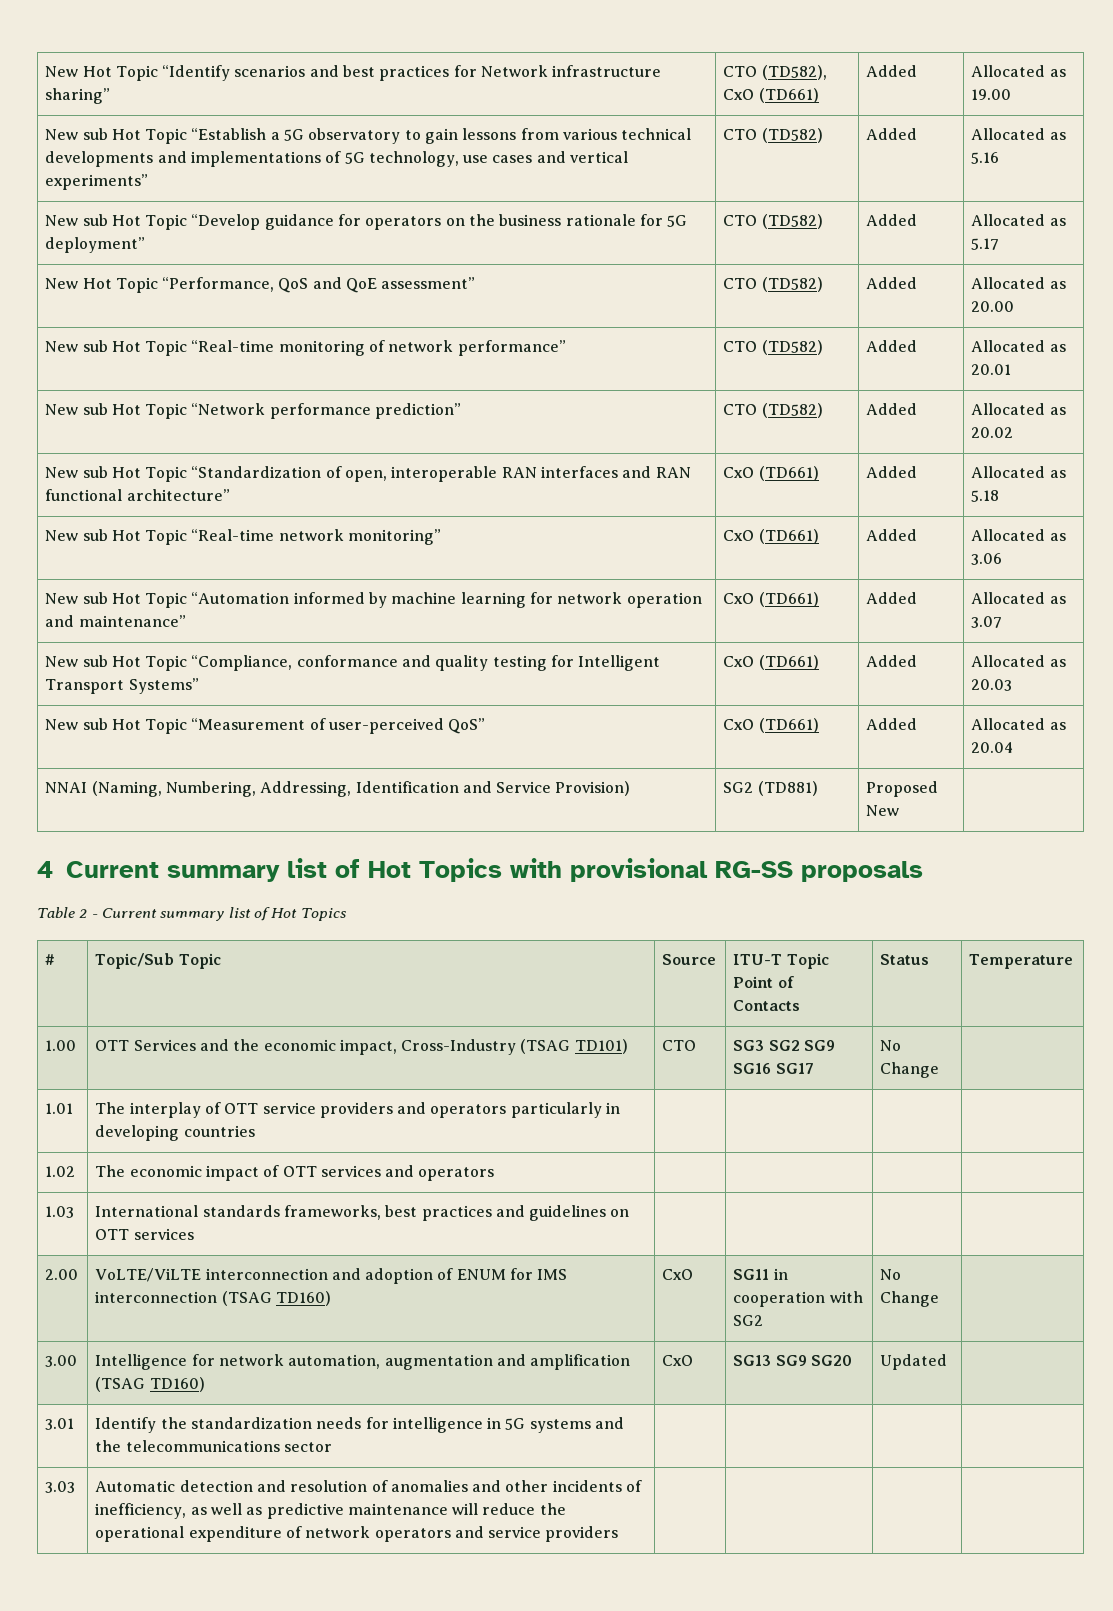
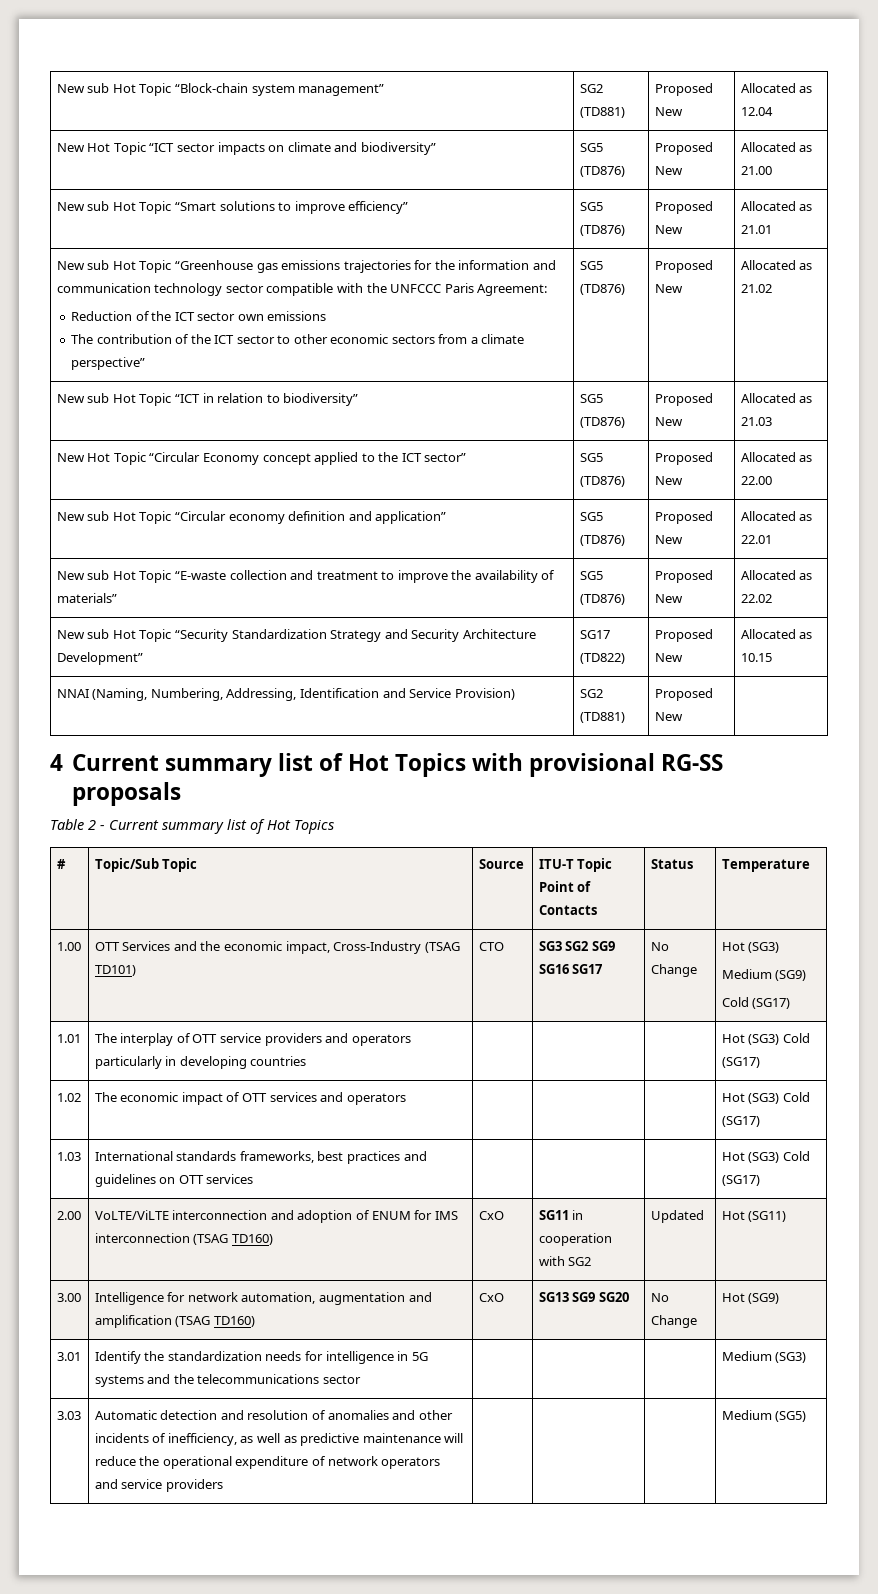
[45,65,662,81] [45,88,111,104] [723,65,827,80] [723,88,819,103] [866,65,918,77] [971,65,1066,77] [971,89,1012,100] [45,128,692,144] [45,151,629,167] [45,174,149,190] [723,128,823,143] [866,128,918,140] [971,128,1066,140] [971,152,1000,164] [45,214,688,230] [45,237,146,253] [723,214,823,229] [866,214,918,226] [971,214,1066,226] [971,238,1000,250] [45,277,476,293] [723,277,823,292] [866,277,918,289] [971,277,1066,289] [971,301,1015,312] [45,340,566,356] [723,340,823,355] [866,340,918,352] [971,340,1066,352] [971,364,1012,375] [45,403,462,419] [723,403,823,418] [866,403,918,415] [971,403,1066,415] [971,427,1014,438] [45,466,691,482] [45,489,230,501] [723,466,819,481] [866,466,918,478] [971,466,1066,478] [971,490,1000,502] [45,529,442,545] [723,529,819,544] [866,529,918,541] [971,529,1066,541] [971,553,1003,565] [45,592,702,608] [45,615,186,627] [723,592,819,607] [866,592,918,604] [971,592,1066,604] [971,616,1003,628] [45,655,661,671] [45,678,199,694] [723,655,819,670] [866,655,918,667] [971,655,1066,667] [971,679,1013,691] [45,718,486,734] [723,718,819,733] [866,718,918,730] [971,718,1066,730] [971,742,1014,753] New Hot Topic “Identify scenarios and best practices for Network infrastructure sharing” | CTO (TD582), CxO (TD661) | Added | Allocated as 19.00 // New sub Hot Topic “Establish a 5G observatory to gain lessons from various technical developments and implementations of 5G technology, use cases and vertical experiments” | CTO (TD582) | Added | Allocated as 5.16 // New sub Hot Topic “Develop guidance for operators on the business rationale for 5G deployment” | CTO (TD582) | Added | Allocated as 5.17 // New Hot Topic “Performance, QoS and QoE assessment” | CTO (TD582) | Added | Allocated as 20.00 // New sub Hot Topic “Real-time monitoring of network performance” | CTO (TD582) | Added | Allocated as 20.01 // New sub Hot Topic “Network performance prediction” | CTO (TD582) | Added | Allocated as 20.02 // New sub Hot Topic “Standardization of open, interoperable RAN interfaces and RAN functional architecture” | CxO (TD661) | Added | Allocated as 5.18 // New sub Hot Topic “Real-time network monitoring” | CxO (TD661) | Added | Allocated as 3.06 // New sub Hot Topic “Automation informed by machine learning for network operation and maintenance” | CxO (TD661) | Added | Allocated as 3.07 // New sub Hot Topic “Compliance, conformance and quality testing for Intelligent Transport Systems” | CxO (TD661) | Added | Allocated as 20.03 // New sub Hot Topic “Measurement of user-perceived QoS” | CxO (TD661) | Added | Allocated as 20.04 -> [56,83,385,96] [579,84,603,93] [579,107,625,118] [654,83,713,96] [654,107,683,116] [740,83,813,93] [740,107,773,116] [56,142,436,155] [579,143,603,152] [579,166,625,177] [654,142,713,155] [654,166,683,175] [740,142,813,152] [740,166,772,175] [56,201,409,214] [579,202,603,211] [579,225,625,236] [654,201,713,214] [654,225,683,234] [740,201,813,211] [740,225,772,234] [56,260,556,273] [56,283,548,296] [71,311,327,321] [71,334,525,344] [71,357,146,370] [579,261,603,270] [579,284,625,295] [654,260,713,273] [654,284,683,293] [740,260,813,270] [740,284,772,293] [56,393,359,406] [579,394,603,403] [579,417,625,428] [654,393,713,406] [654,417,683,426] [740,393,813,403] [740,417,772,426] [56,452,467,465] [579,453,603,462] [579,476,625,487] [654,452,713,465] [654,476,683,485] [740,452,813,462] [740,476,772,485] [56,511,447,524] [579,512,603,521] [579,535,625,546] [654,511,713,524] [654,535,683,544] [740,511,813,521] [740,535,772,544] [56,570,556,583] [56,593,117,603] [579,571,603,580] [579,594,625,605] [654,570,713,583] [654,594,683,603] [740,570,813,580] [740,594,772,603] [56,629,536,642] [56,652,143,665] [579,630,610,639] [579,653,625,664] [654,629,713,642] [654,653,683,662] [740,629,813,639] [740,653,772,662] New sub Hot Topic “Block-chain system management” | SG2 (TD881) | Proposed New | Allocated as 12.04 // New Hot Topic “ICT sector impacts on climate and biodiversity” | SG5 (TD876) | Proposed New | Allocated as 21.00 // New sub Hot Topic “Smart solutions to improve efficiency” | SG5 (TD876) | Proposed New | Allocated as 21.01 // New sub Hot Topic “Greenhouse gas emissions trajectories for the information and communication technology sector compatible with the UNFCCC Paris Agreement: // Reduction of the ICT sector own emissions // The contribution of the ICT sector to other economic sectors from a climate perspective” | SG5 (TD876) | Proposed New | Allocated as 21.02 // New sub Hot Topic “ICT in relation to biodiversity” | SG5 (TD876) | Proposed New | Allocated as 21.03 // New Hot Topic “Circular Economy concept applied to the ICT sector” | SG5 (TD876) | Proposed New | Allocated as 22.00 // New sub Hot Topic “Circular economy definition and application” | SG5 (TD876) | Proposed New | Allocated as 22.01 // New sub Hot Topic “E-waste collection and treatment to improve the availability of materials” | SG5 (TD876) | Proposed New | Allocated as 22.02 // New sub Hot Topic “Security Standardization Strategy and Security Architecture Development” | SG17 (TD822) | Proposed New | Allocated as 10.15
(940, 1070) none -> [721,942,780,953] [721,969,807,981] [721,997,791,1009] Hot (SG3) // Medium (SG9) // Cold (SG17)
(255, 1131) none -> [721,1033,810,1045] [721,1057,760,1068] Hot (SG3) Cold (SG17)
(495, 1174) none -> [721,1092,810,1104] [721,1116,760,1127] Hot (SG3) Cold (SG17)
(194, 1234) none -> [721,1151,810,1163] [721,1175,760,1186] Hot (SG3) Cold (SG17)
[880,1269,902,1280] [880,1291,940,1307] No Change | -> [650,1210,704,1223] [721,1211,787,1222] Updated | Hot (SG11)
[880,1354,948,1370] Updated | -> [650,1293,669,1302] [650,1315,697,1328] [721,1293,780,1304] No Change | Hot (SG9)
(332, 1447) none -> [721,1351,807,1363] Medium (SG3)
(619, 1534) none -> [721,1410,807,1422] Medium (SG5)

